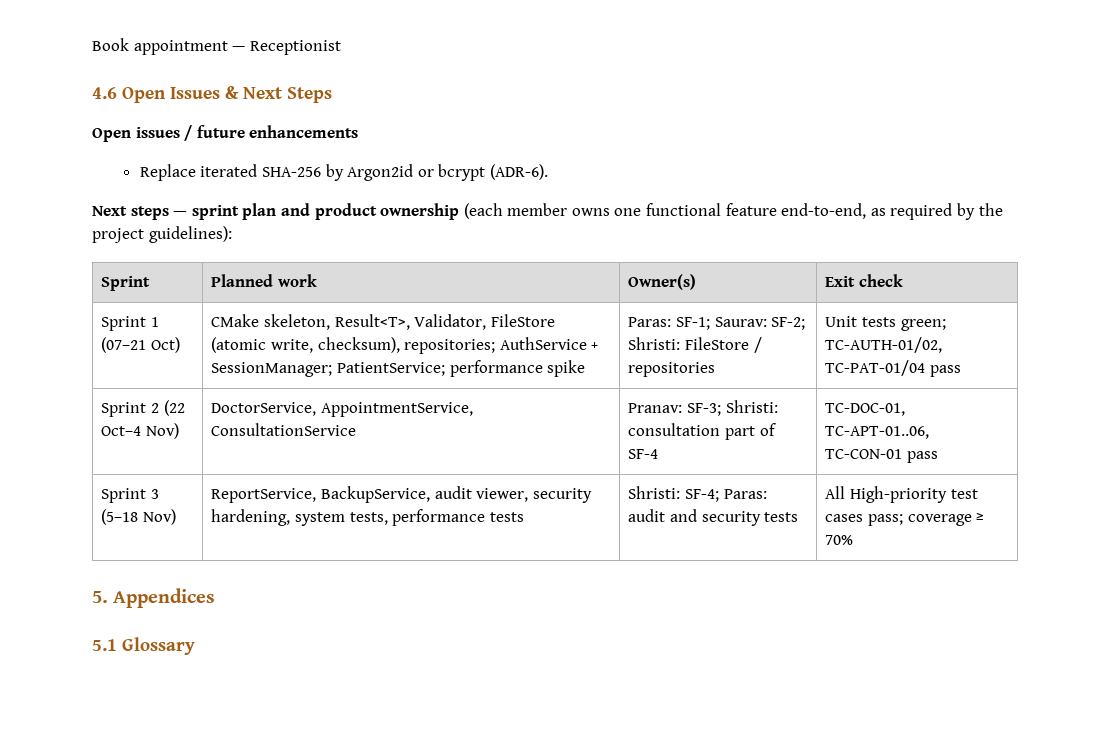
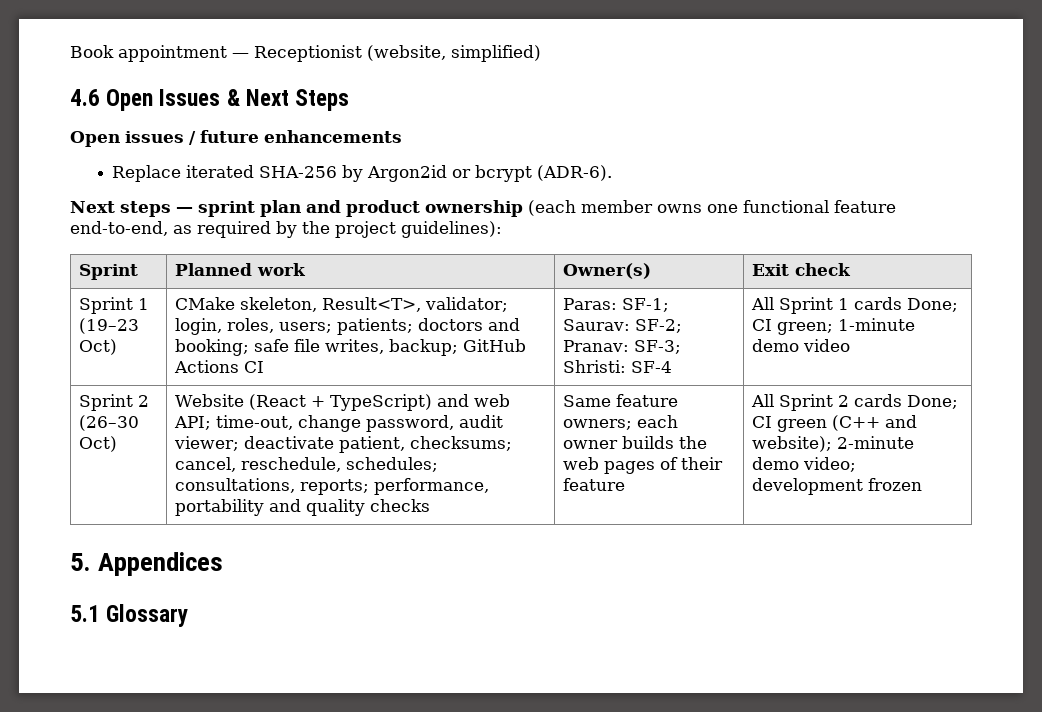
(341, 47) none -> [367,45,541,62] (website, simplified)
[101,337,147,353] (07–21 -> [79,318,140,334] (19–23
[414,314,555,330] [211,337,599,354] [211,360,586,377] [628,317,806,330] [628,337,762,353] [628,362,716,377] [825,316,946,331] [825,337,943,353] [825,360,962,377] [101,400,185,417] [101,423,180,439] [211,402,474,417] [211,423,357,436] [628,400,778,416] [628,423,776,440] [628,449,659,459] [825,403,906,416] [825,426,930,439] [825,449,939,463] [101,488,160,503] [101,509,177,525] [211,486,592,503] [211,509,524,526] [628,486,767,502] [628,509,799,526] [825,486,978,503] [825,513,985,526] [825,535,854,545] Validator, FileStore (atomic write, checksum), repositories; AuthService + SessionManager; PatientService; performance spike | Paras: SF-1; Saurav: SF-2; Shristi: FileStore / repositories | Unit tests green; TC-AUTH-01/02, TC-PAT-01/04 pass // Sprint 2 (22 Oct–4 Nov) | DoctorService, AppointmentService, ConsultationService | Pranav: SF-3; Shristi: consultation part of SF-4 | TC-DOC-01, TC-APT-01..06, TC-CON-01 pass // Sprint 3 (5–18 Nov) | ReportService, BackupService, audit viewer, security hardening, system tests, performance tests | Shristi: SF-4; Paras: audit and security tests | All High-priority test cases pass; coverage ≥ 70% -> [425,297,509,312] [175,318,521,335] [175,339,527,356] [174,360,265,373] [563,298,670,312] [563,319,683,333] [563,340,682,354] [563,360,673,373] [751,297,959,314] [752,318,916,335] [752,339,851,352] [79,394,150,411] [79,415,140,431] [79,436,118,452] [175,394,511,411] [174,415,504,432] [174,436,513,453] [175,457,439,472] [175,478,490,495] [175,499,431,516] [563,394,679,407] [563,415,679,430] [563,436,708,449] [563,457,724,474] [563,478,626,491] [751,394,959,411] [752,415,918,432] [752,436,915,452] [752,457,857,472] [752,478,923,495] validator; login, roles, users; patients; doctors and booking; safe file writes, backup; GitHub Actions CI | Paras: SF-1; Saurav: SF-2; Pranav: SF-3; Shristi: SF-4 | All Sprint 1 cards Done; CI green; 1-minute demo video // Sprint 2 (26–30 Oct) | Website (React + TypeScript) and web API; time-out, change password, audit viewer; deactivate patient, checksums; cancel, reschedule, schedules; consultations, reports; performance, portability and quality checks | Same feature owners; each owner builds the web pages of their feature | All Sprint 2 cards Done; CI green (C++ and website); 2-minute demo video; development frozen

